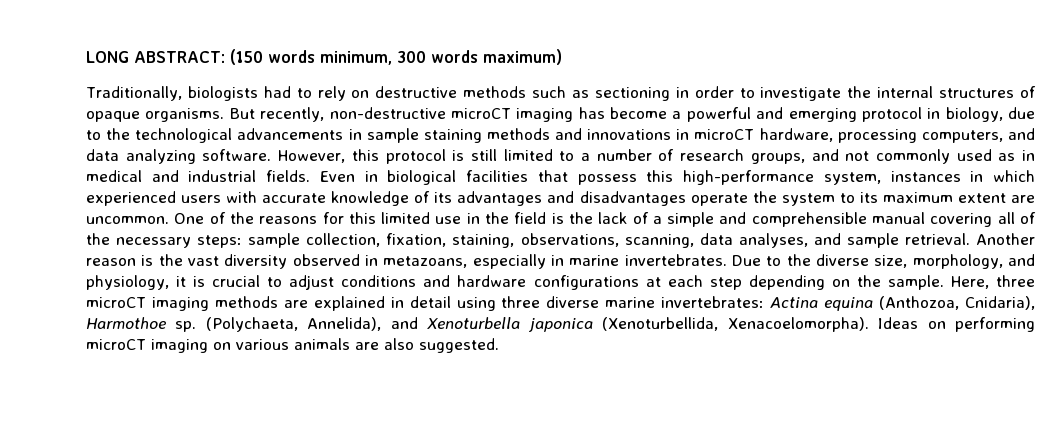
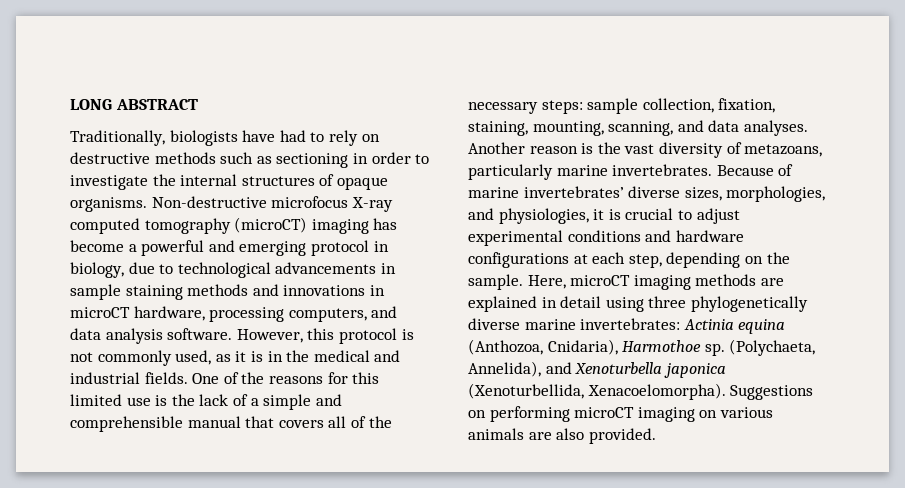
[134,49,562,65] ABSTRACT: (150 words minimum, 300 words maximum) -> [115,99,198,110] ABSTRACT
(258, 93) none -> [242,130,276,142] have
[229,107,511,122] But recently, non-destructive microCT -> [151,196,393,212] [70,217,308,234] Non-destructive microfocus X-ray computed tomography (microCT)
[106,128,131,140] the -> (174, 269) none
[125,149,196,164] analyzing -> [105,328,163,344] analysis
[470,149,1036,164] [86,170,1036,185] [86,191,1035,206] [86,216,169,224] still limited to a number of research groups, and not commonly used as in medical and industrial fields. Even in biological facilities that possess this high-performance system, instances in which experienced users with accurate knowledge of its advantages and disadvantages operate the system to its maximum extent are uncommon. -> [70,350,401,366] [70,372,188,384] not commonly used, as it is in the medical and industrial fields.
[466,212,547,224] in the field -> (151, 401) none
[930,213,993,227] covering -> [245,416,324,428] that covers
[520,233,970,248] observations, scanning, data analyses, and sample retrieval. -> [532,120,808,136] mounting, scanning, and data analyses.
[292,254,1036,269] [86,275,169,290] observed in metazoans, especially in marine invertebrates. Due to the diverse size, morphology, and physiology, -> [726,142,823,157] [468,164,794,180] [468,186,826,202] [468,208,589,224] of metazoans, particularly marine invertebrates. Because of marine invertebrates’ diverse sizes, morphologies, and physiologies,
(335, 282) none -> [468,230,563,246] experimental
[709,277,742,290] step -> [628,254,662,268] step,
[995,275,1035,287] three -> (566, 282) none
(541, 302) none -> [690,296,808,312] phylogenetically
[770,297,819,308] Actina -> [683,319,734,330] Actinia
[878,317,919,329] Ideas -> [730,385,814,400] Suggestions
[419,338,499,353] suggested. -> [588,428,656,444] provided.

